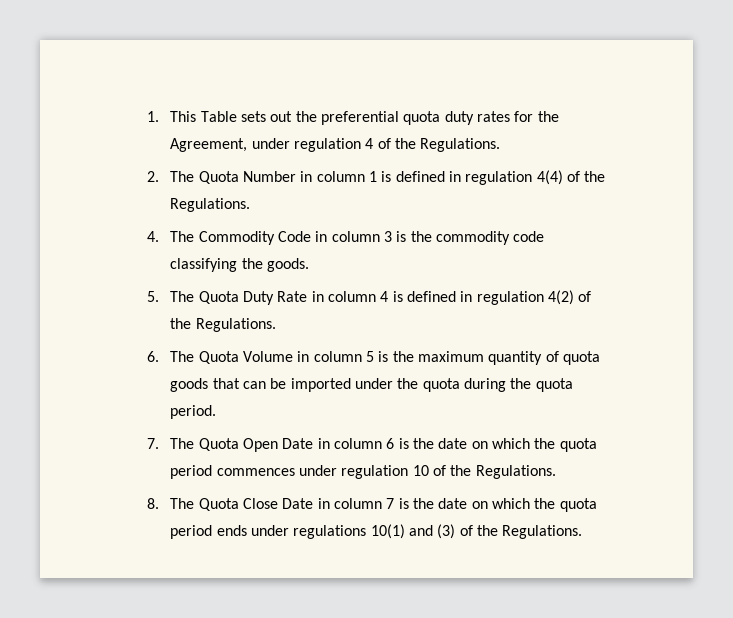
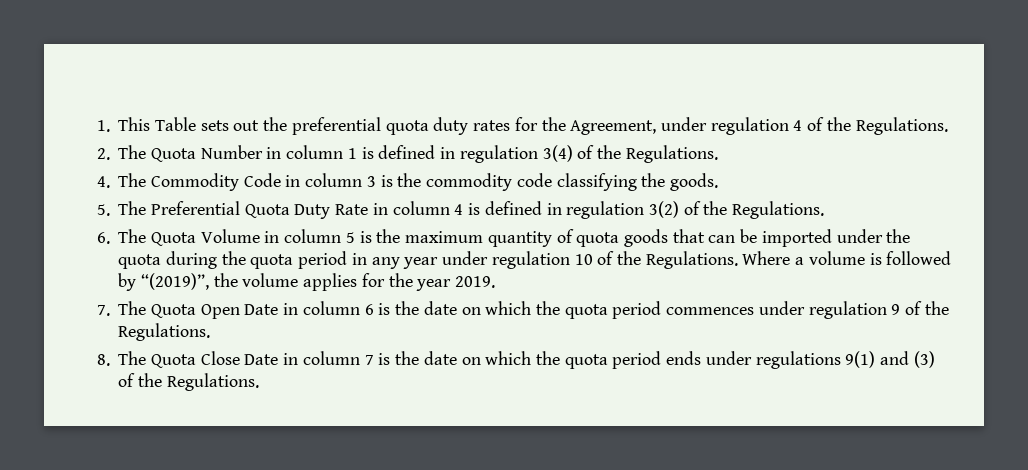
[536,170,563,185] 4(4) -> [542,145,573,162] 3(4)
(195, 296) none -> [150,201,240,215] Preferential
[547,290,574,305] 4(2) -> [648,201,679,218] 3(2)
[170,405,217,419] period. -> [298,251,952,269] [118,273,496,291] period in any year under regulation 10 of the Regulations. Where a volume is followed by “(2019)”, the volume applies for the year 2019.
[412,465,429,476] 10 -> [891,304,901,315] 9
[370,524,405,539] 10(1) -> [845,351,876,368] 9(1)

